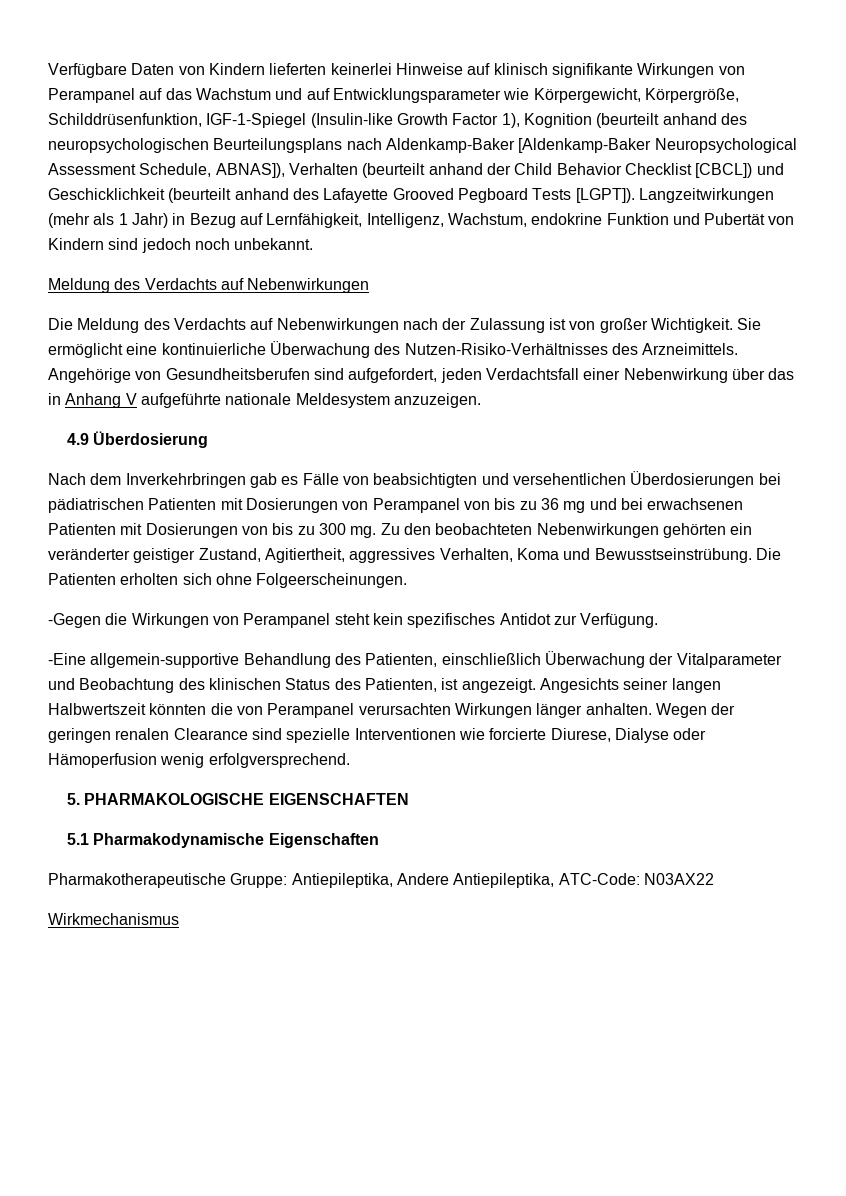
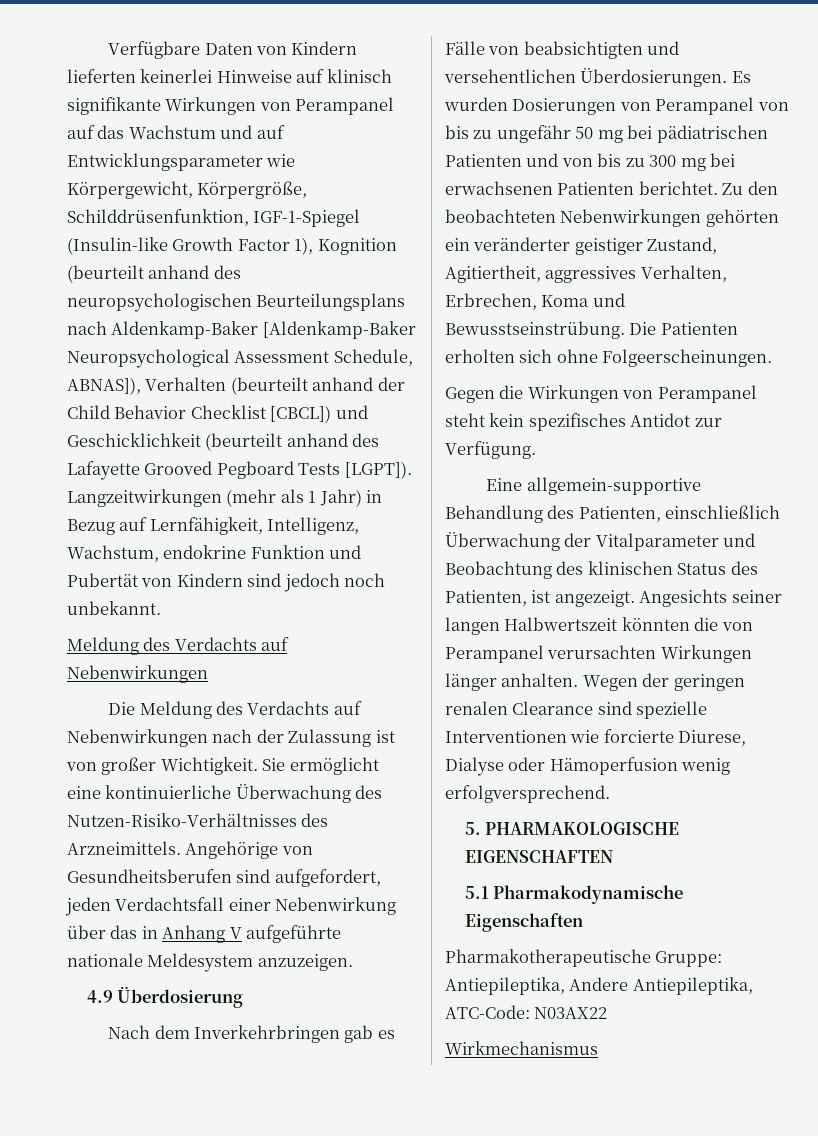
[630,471,781,488] [48,498,243,513] Überdosierungen bei pädiatrischen Patienten mit -> [580,68,751,87] [444,97,508,111] Überdosierungen. Es wurden
[540,498,744,513] [48,523,377,538] 36 mg und bei erwachsenen Patienten mit Dosierungen von bis zu 300 mg. -> [496,125,768,143] [445,153,736,171] [445,181,718,195] ungefähr 50 mg bei pädiatrischen Patienten und von bis zu 300 mg bei erwachsenen Patienten berichtet.
(513, 555) none -> [445,293,537,310] Erbrechen,
[48,613,101,628] -Gegen -> [445,387,495,403] Gegen
[48,653,86,665] -Eine -> [486,478,523,491] Eine

